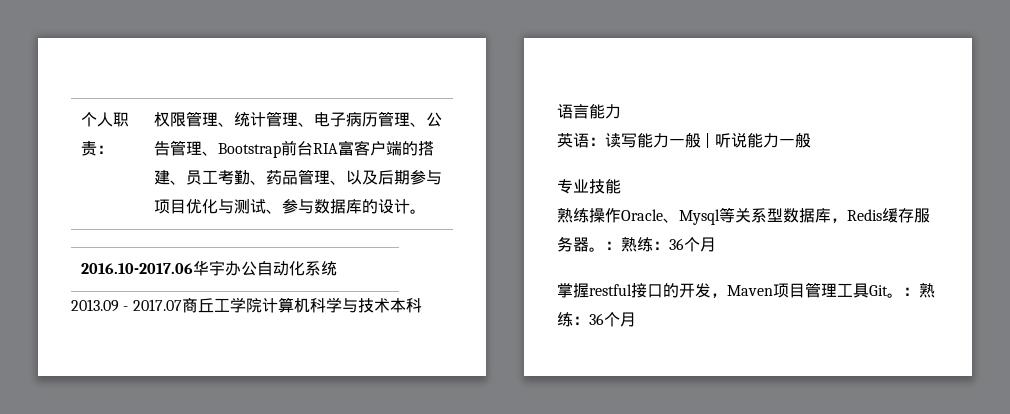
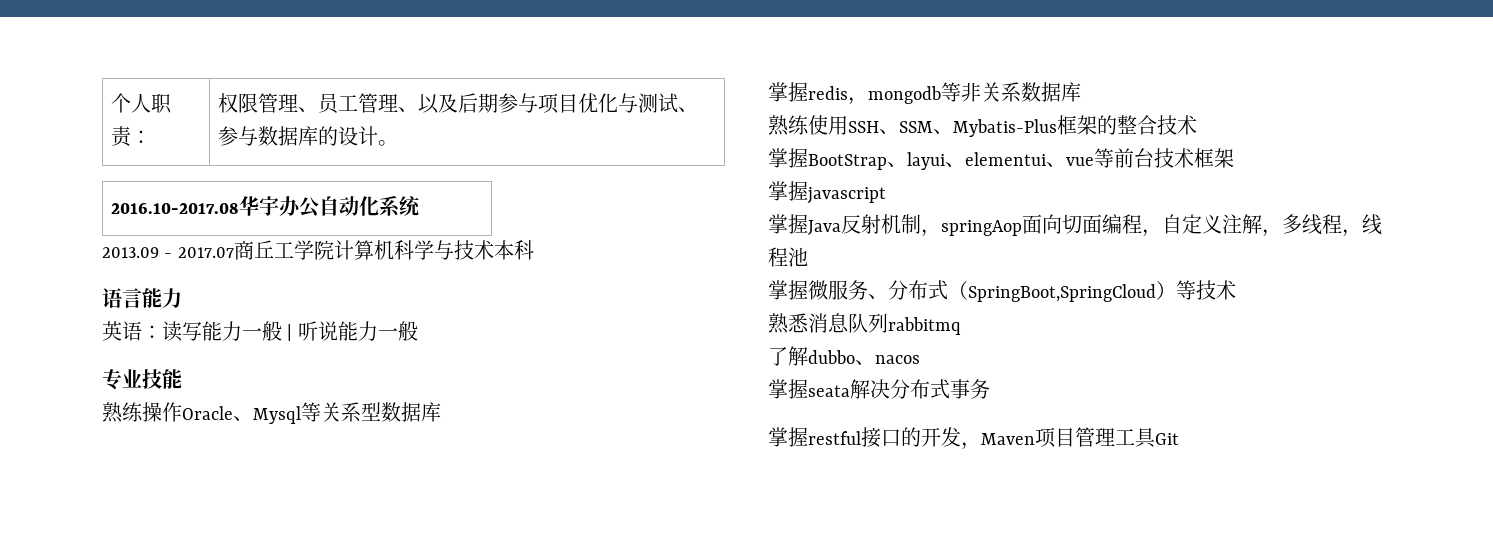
[234,111,443,127] [154,140,435,158] [154,170,299,185] 统计管理、电子病历管理、公告管理、Bootstrap前台RIA富客户端的搭建、员工考勤、药品 -> [317,93,358,114] 员工
[81,263,194,274] 2016.10-2017.06 -> [110,203,239,214] 2016.10-2017.08
[831,208,930,223] [557,236,716,252] ，Redis缓存服务器。：熟练：36个月 -> [768,82,1081,105] [768,115,1197,137] [768,148,1234,170] [768,181,886,204] [768,214,1382,237] [768,247,808,267] [768,280,1236,302] [768,313,961,335] [768,346,920,366] [768,379,990,399] // 掌握redis，mongodb等非关系数据库 // 熟练使用SSH、SSM、Mybatis-Plus框架的整合技术 // 掌握BootStrap、layui、elementui、vue等前台技术框架 // 掌握javascript // 掌握Java反射机制，springAop面向切面编程，自定义注解，多线程，线程池 // 掌握微服务、分布式（SpringBoot,SpringCloud）等技术 // 熟悉消息队列rabbitmq // 了解dubbo、nacos // 掌握seata解决分布式事务
[887,282,935,298] [557,312,636,327] 。：熟练：36个月 -> (1179, 439) none

